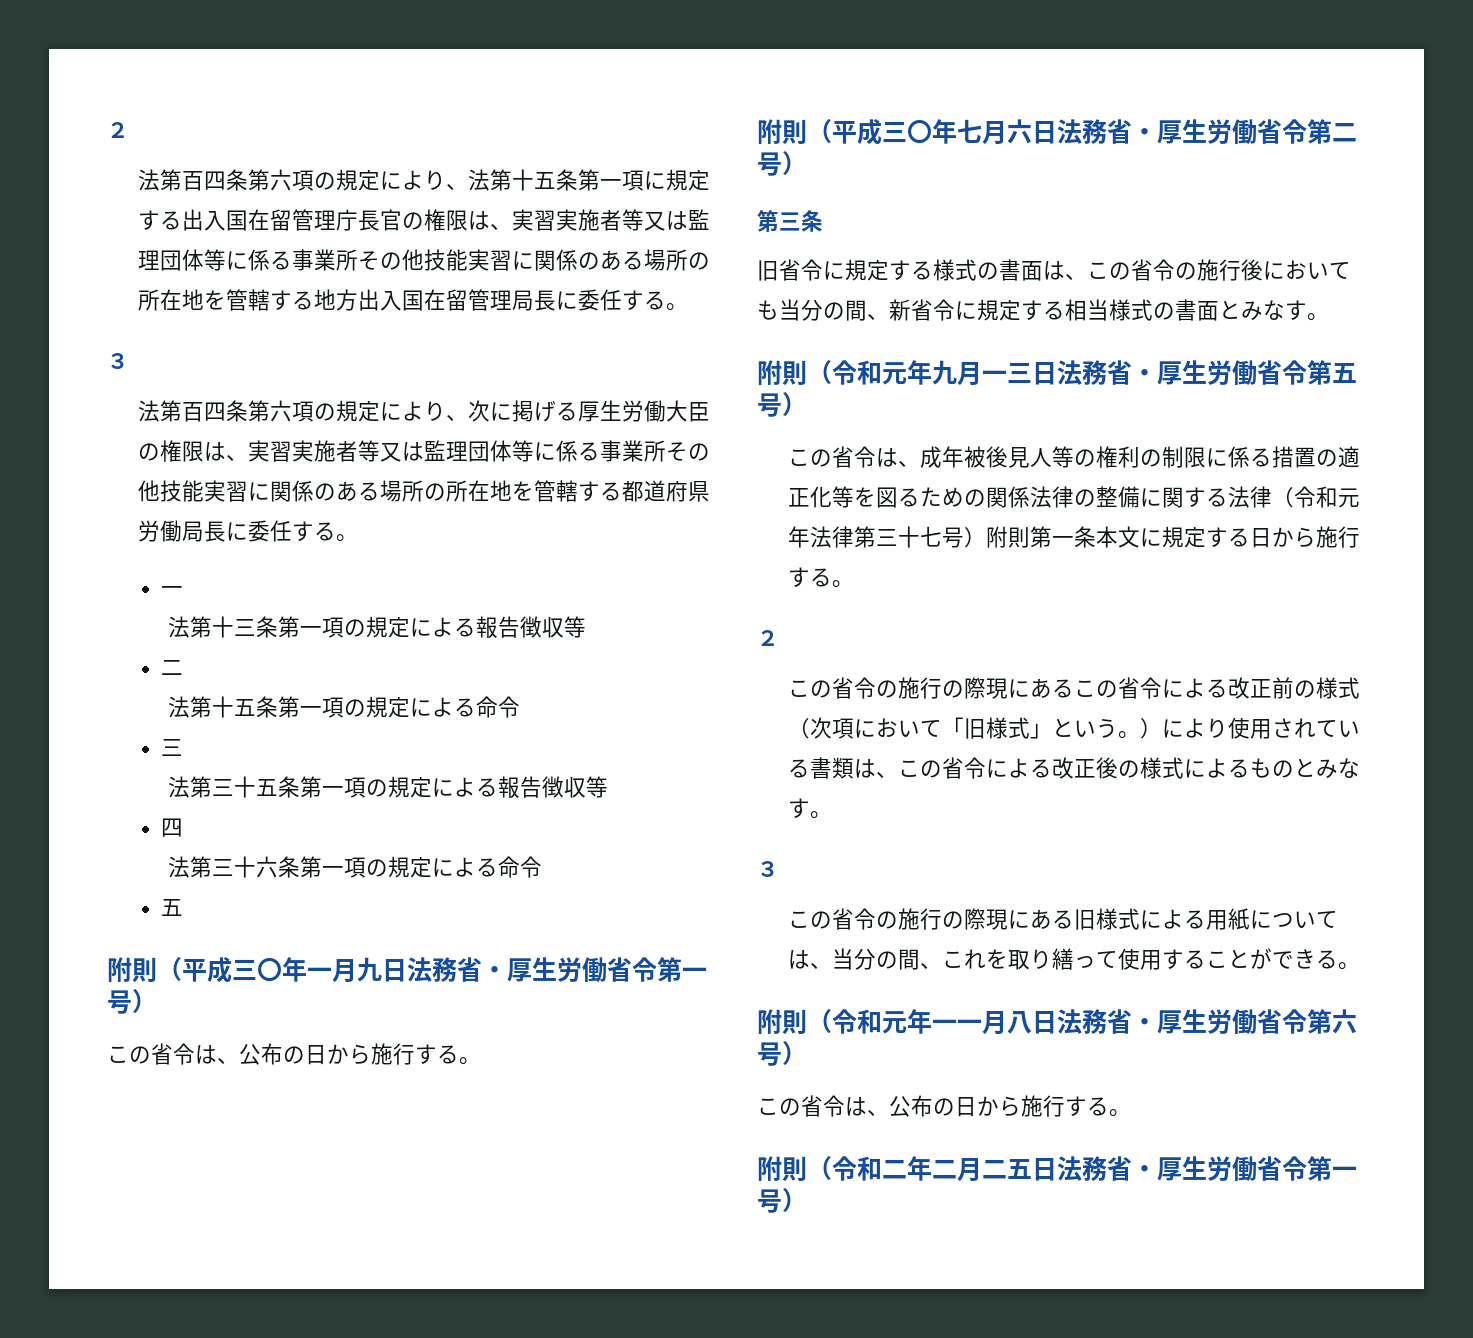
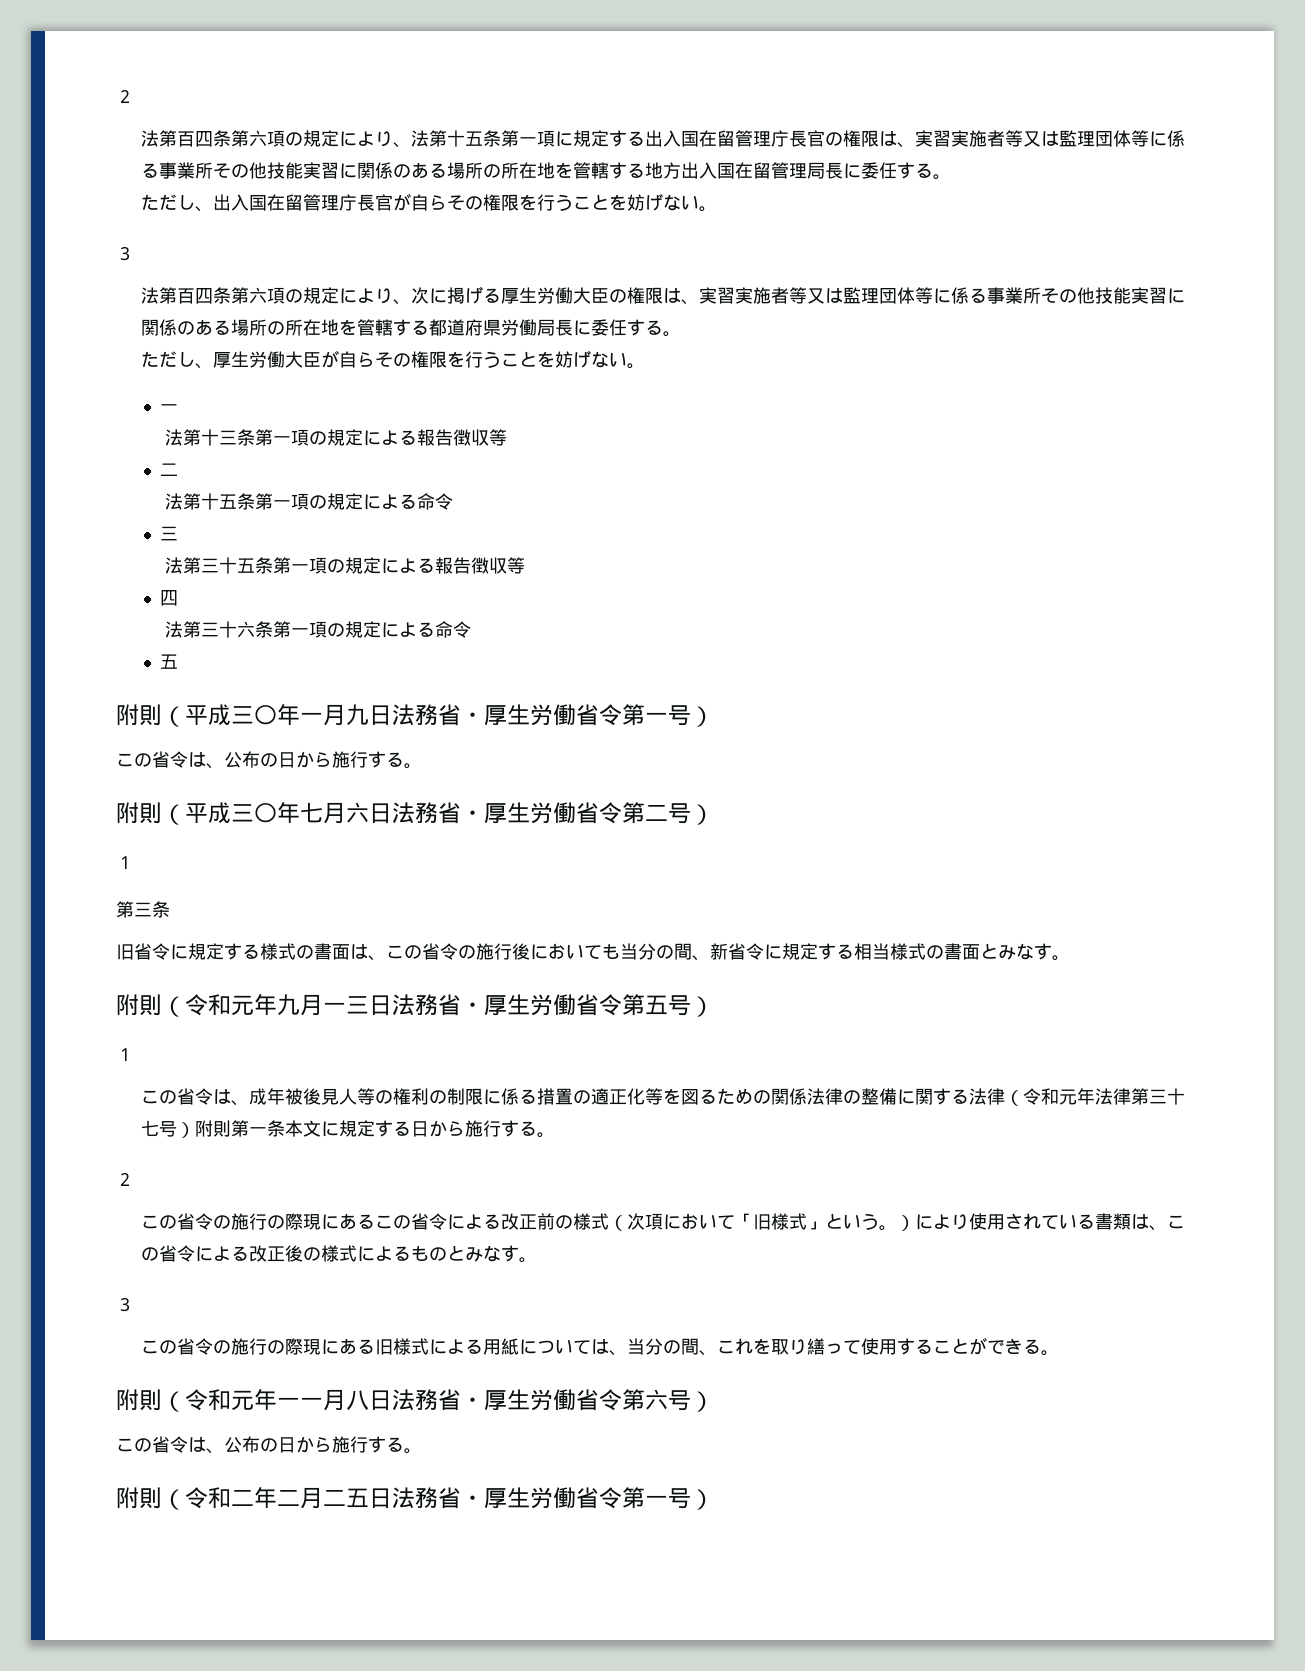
(688, 307) none -> [140,193,717,212] // ただし、出入国在留管理庁長官が自らその権限を行うことを妨げない。
(358, 538) none -> [140,350,645,369] // ただし、厚生労働大臣が自らその権限を行うことを妨げない。
(807, 163) none -> [116,856,134,869] // １
(807, 404) none -> [116,1048,134,1061] // １

